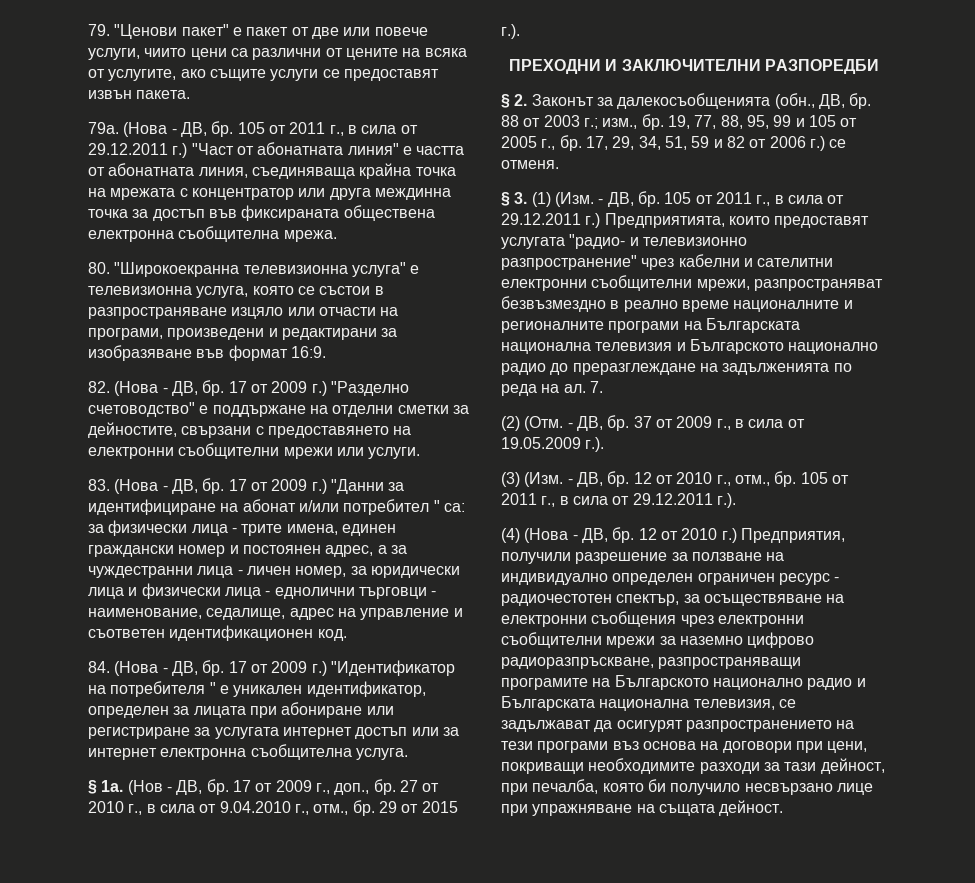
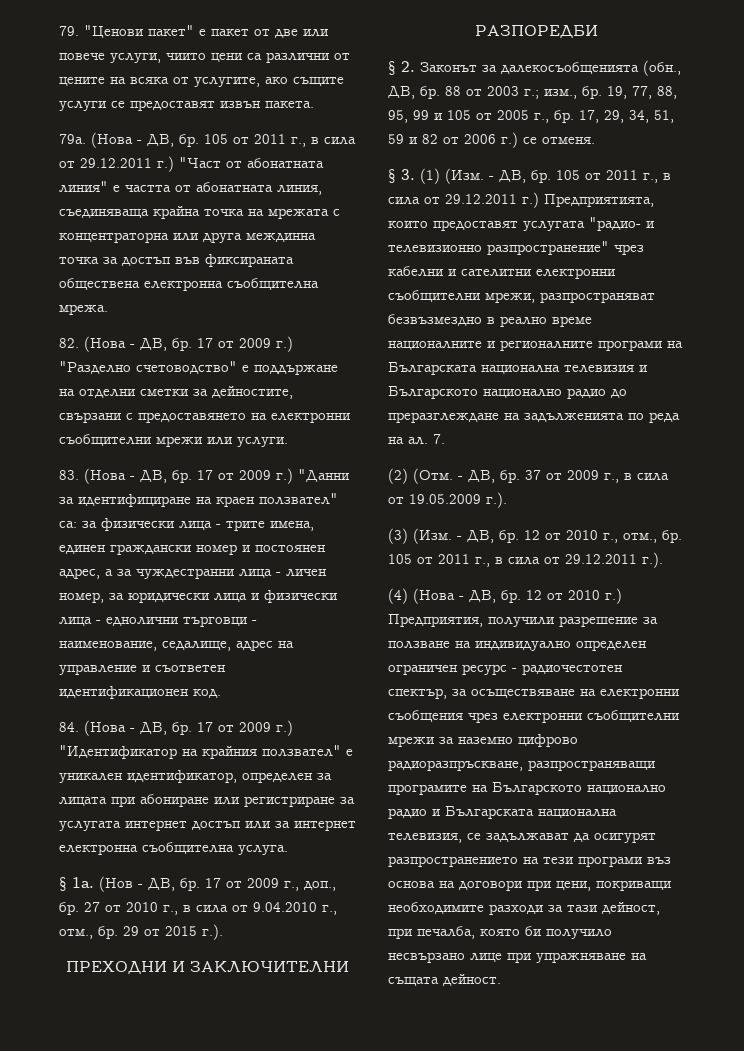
[191,188,294,200] концентратор -> [59,232,169,243] концентраторна
[88,262,420,277] [88,286,384,298] [88,307,399,319] [88,328,398,340] [88,345,326,361] // 80. "Широкоекранна телевизионна услуга" е телевизионна услуга, която се състои в разпространяване изцяло или отчасти на програми, произведени и редактирани за изобразяване във формат 16:9. -> (108, 309) none
[242,499,440,515] абонат и/или потребител " -> [216,493,338,507] краен ползвател"
[110,681,216,697] потребителя " -> [202,745,341,759] крайния ползвател"

